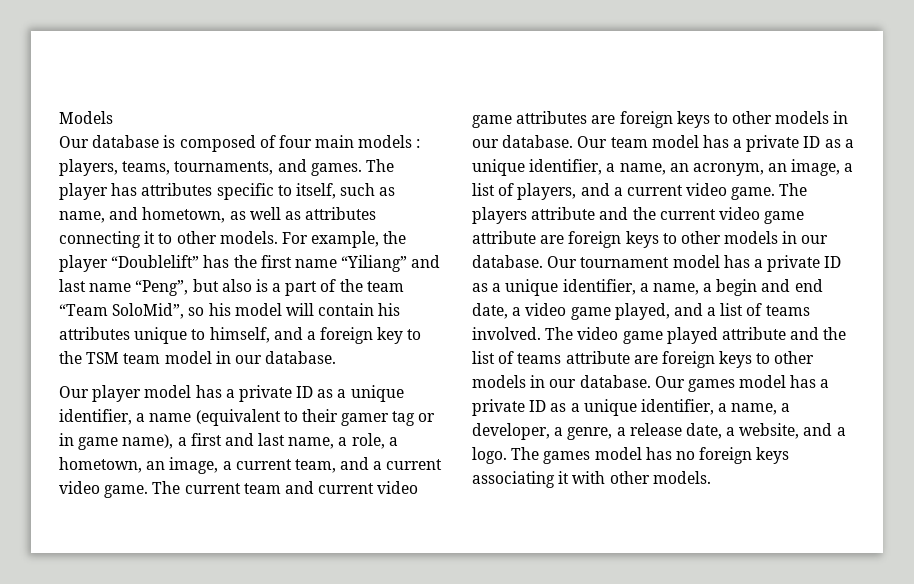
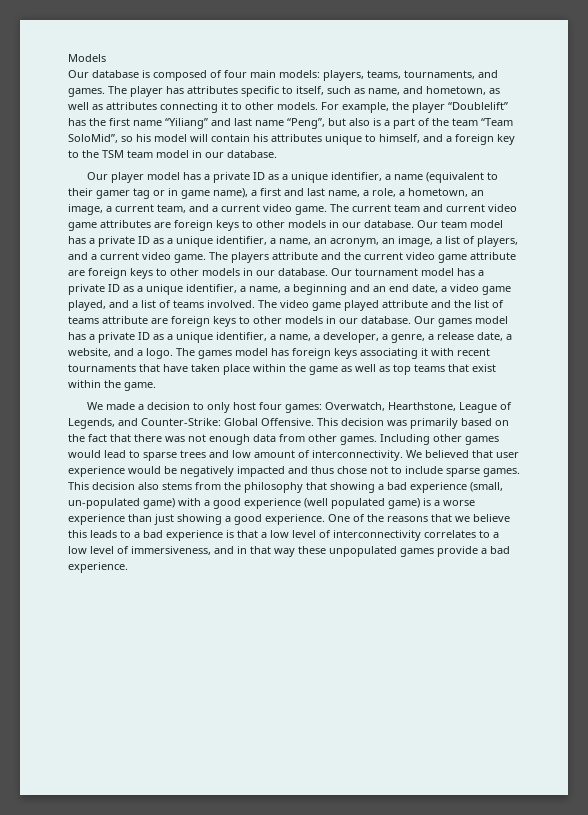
[358,135,421,148] models : -> [279,70,320,78] models:
[716,279,791,296] begin and -> [293,284,386,295] beginning and an
[675,451,695,460] no -> (289, 352) none
[609,471,711,484] other models. -> [457,348,490,356] [68,364,496,375] [68,380,156,391] [86,402,512,413] [68,418,509,429] [68,434,499,445] [68,450,519,461] [68,466,520,477] [68,482,503,493] [68,498,475,509] [68,514,510,525] [68,530,499,541] [68,546,510,557] [68,562,128,573] recent tournaments that have taken place within the game as well as top teams that exist within the game. // We made a decision to only host four games: Overwatch, Hearthstone, League of Legends, and Counter-Strike: Global Offensive. This decision was primarily based on the fact that there was not enough data from other games. Including other games would lead to sparse trees and low amount of interconnectivity. We believed that user experience would be negatively impacted and thus chose not to include sparse games. This decision also stems from the philosophy that showing a bad experience (small, un-populated game) with a good experience (well populated game) is a worse experience than just showing a good experience. One of the reasons that we believe this leads to a bad experience is that a low level of interconnectivity correlates to a low level of immersiveness, and in that way these unpopulated games provide a bad experience.

